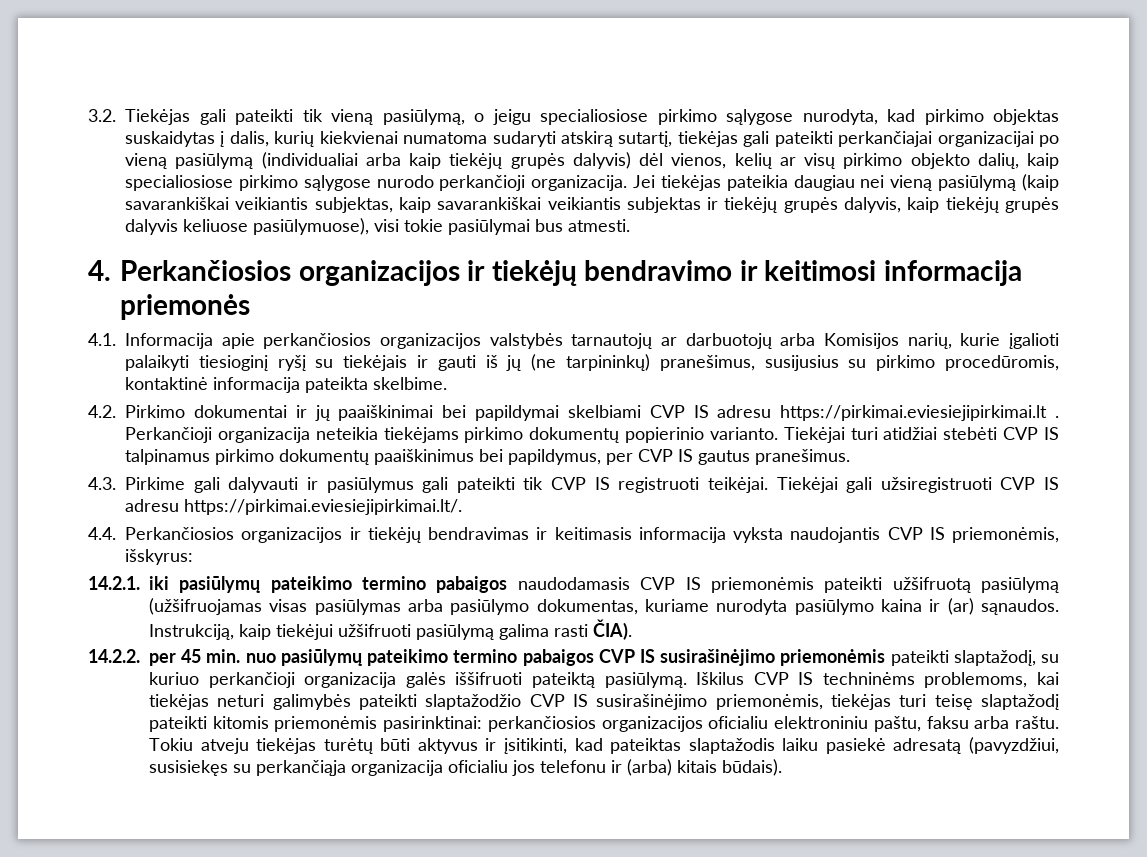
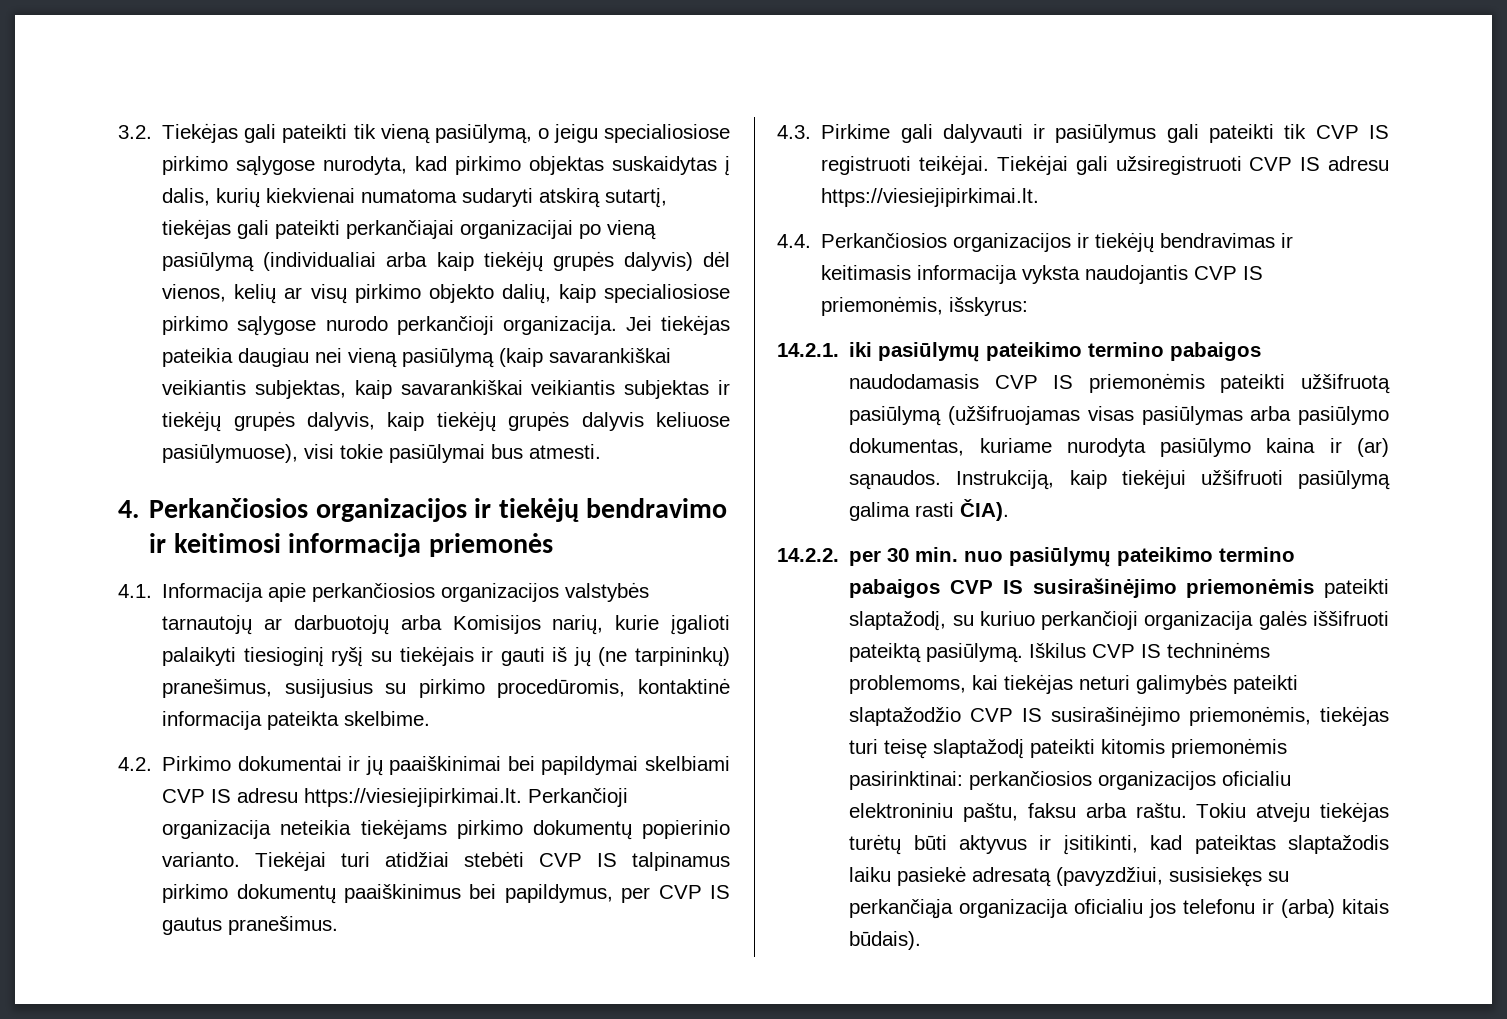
[780,405,1059,421] https://pirkimai.eviesiejipirkimai.lt . -> [304,788,523,807] https://viesiejipirkimai.lt.
[184,499,462,515] https://pirkimai.eviesiejipirkimai.lt/. -> [821,188,1040,207] https://viesiejipirkimai.lt.
[181,649,202,663] 45 -> [887,548,910,562] 30

